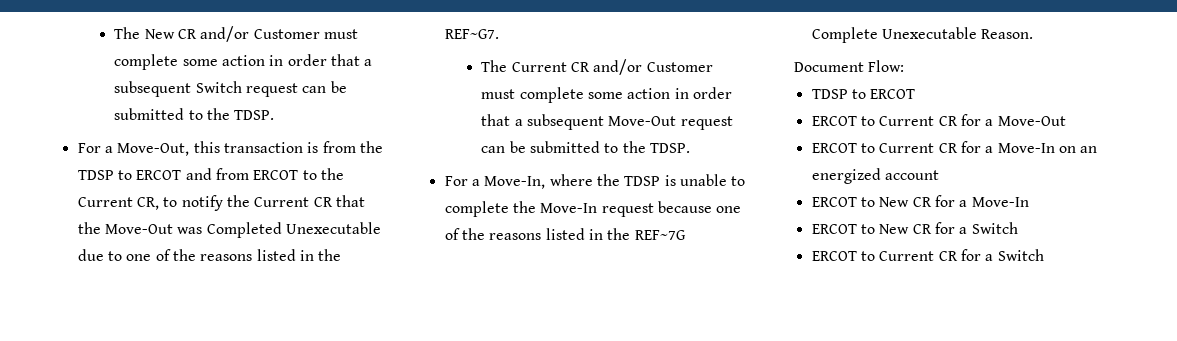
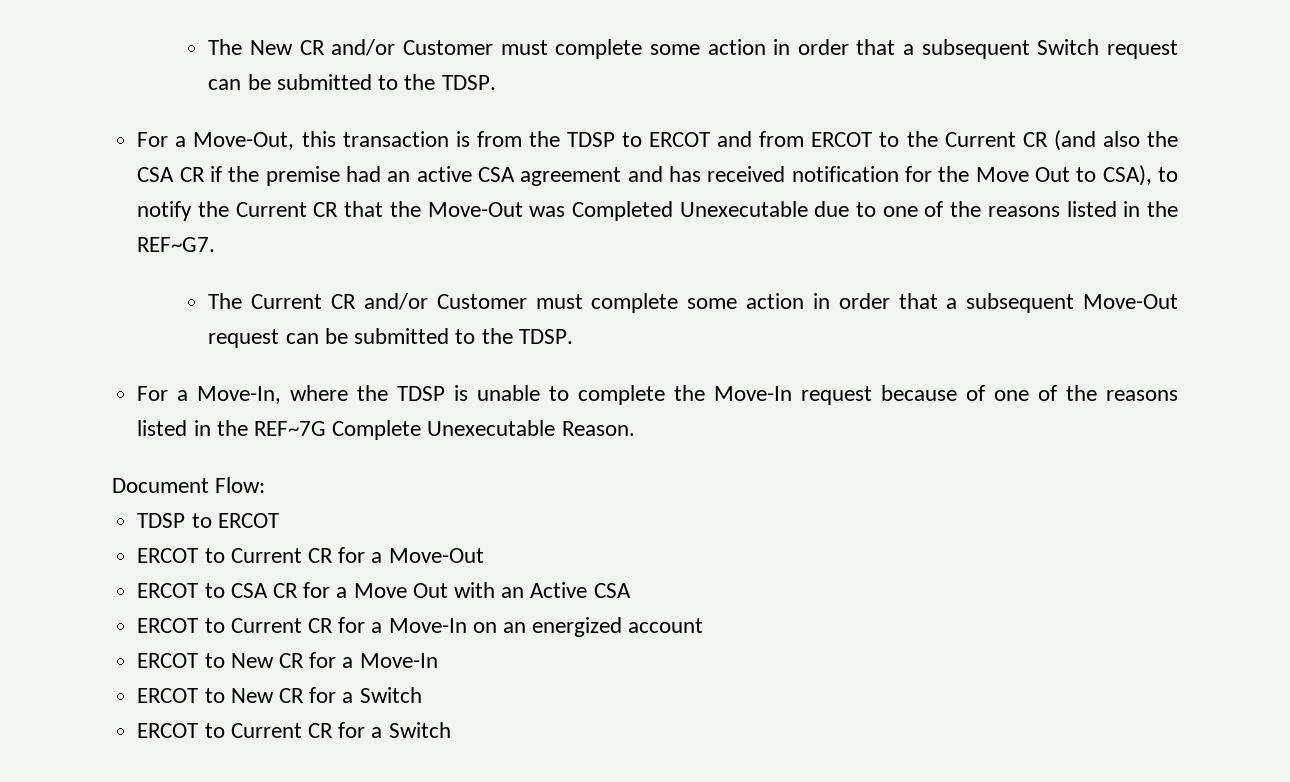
[136,197,159,210] CR, -> [1022,130,1179,151] [137,165,1152,186] CR (and also the CSA CR if the premise had an active CSA agreement and has received notification for the Move Out to CSA),
(712, 207) none -> [966,385,986,401] of
(1066, 121) none -> [137,582,631,598] // ERCOT to CSA CR for a Move Out with an Active CSA

